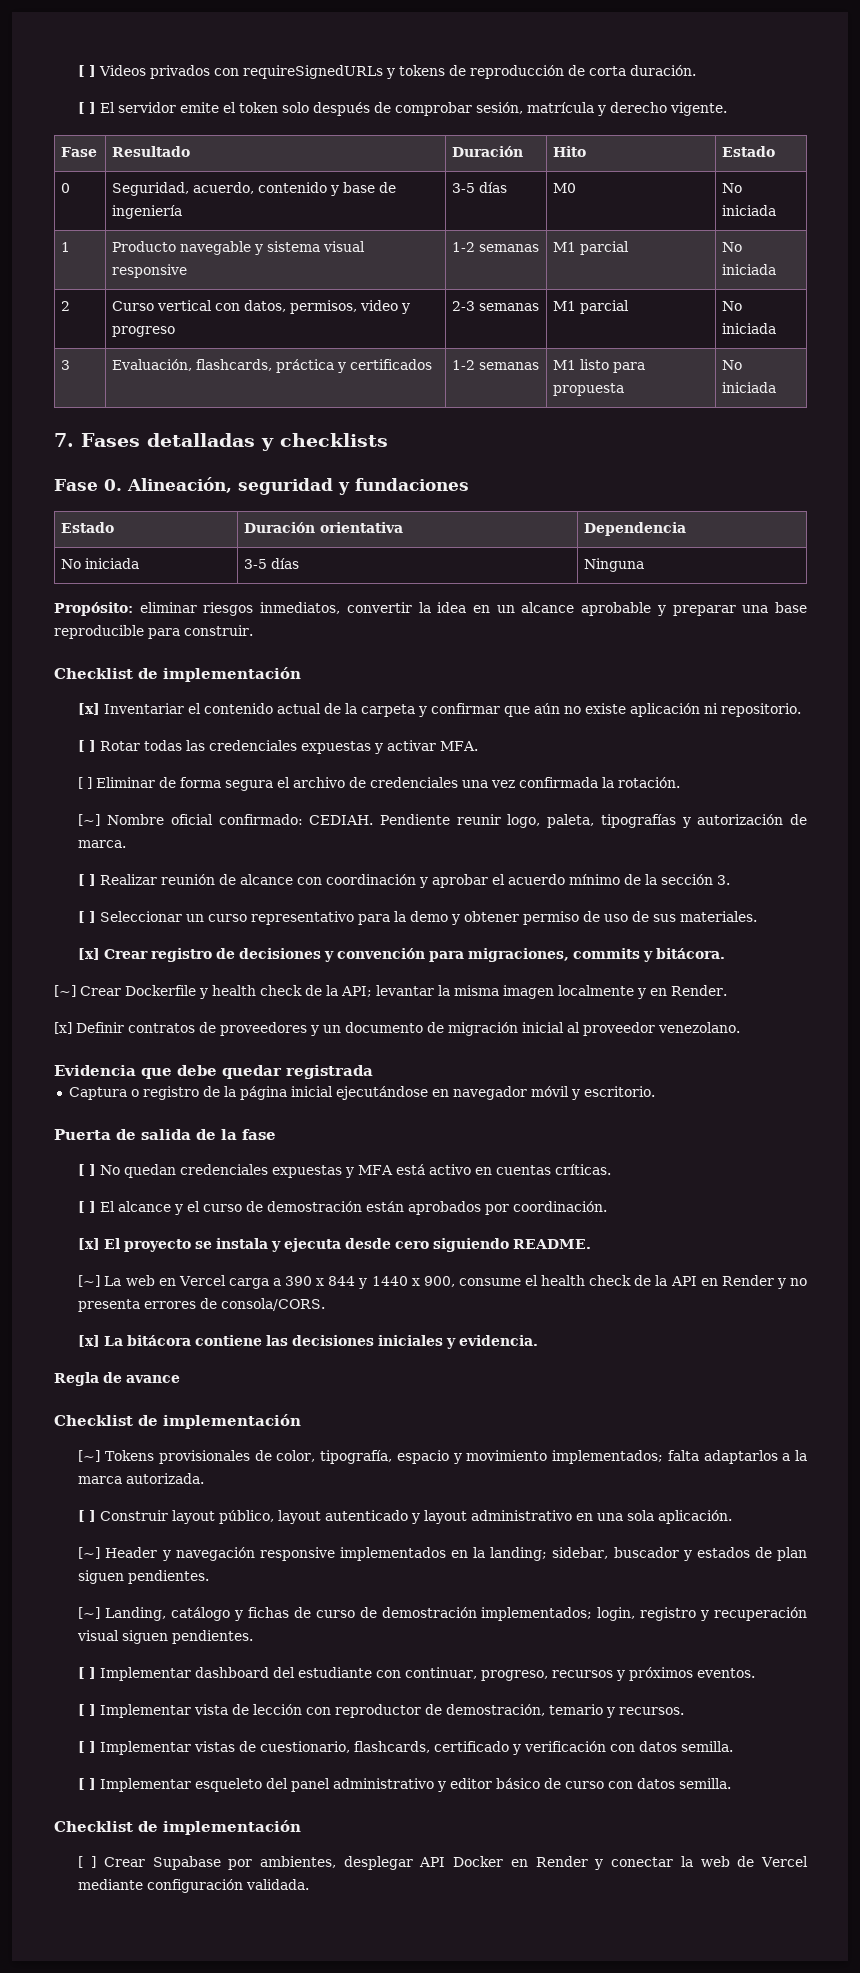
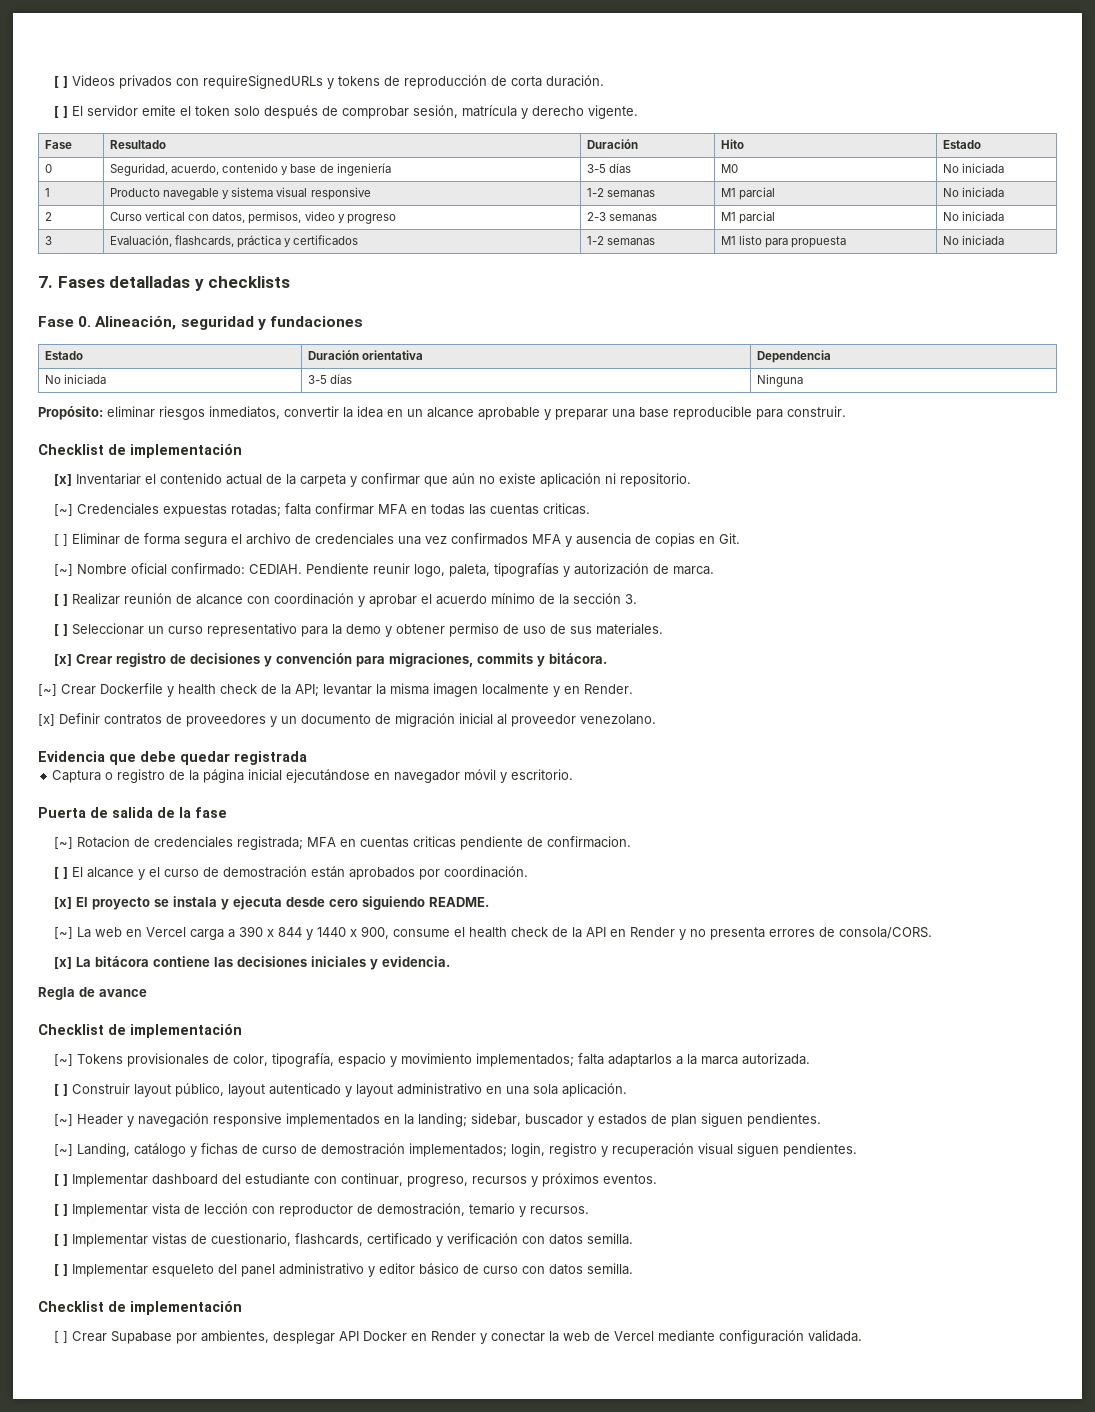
[78,740,479,754] [ ] Rotar todas las credenciales expuestas y activar MFA. -> [54,503,591,517] [~] Credenciales expuestas rotadas; falta confirmar MFA en todas las cuentas criticas.
[519,777,681,788] confirmada la rotación. -> [451,533,741,547] confirmados MFA y ausencia de copias en Git.
[78,1164,612,1178] [ ] No quedan credenciales expuestas y MFA está activo en cuentas críticas. -> [54,836,632,850] [~] Rotacion de credenciales registrada; MFA en cuentas criticas pendiente de confirmacion.

